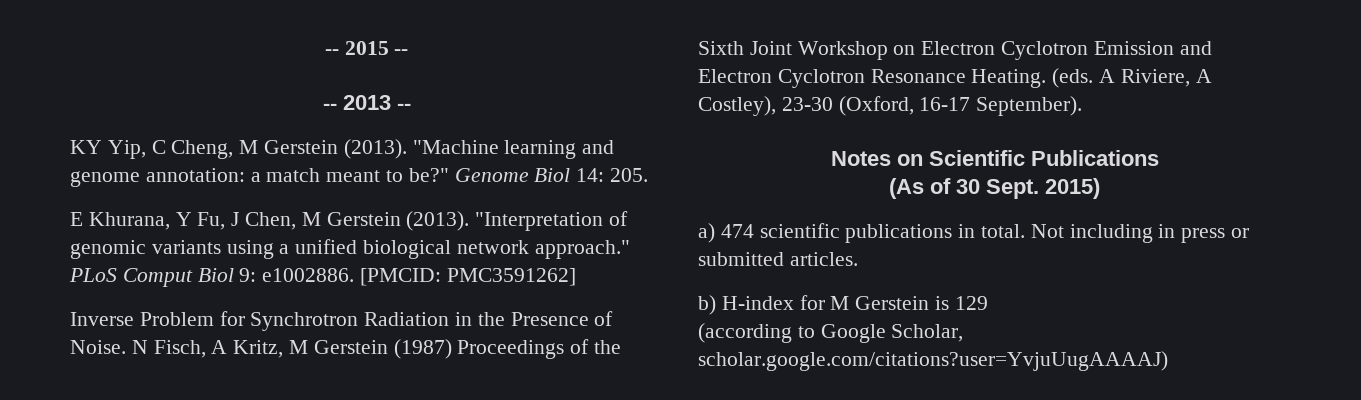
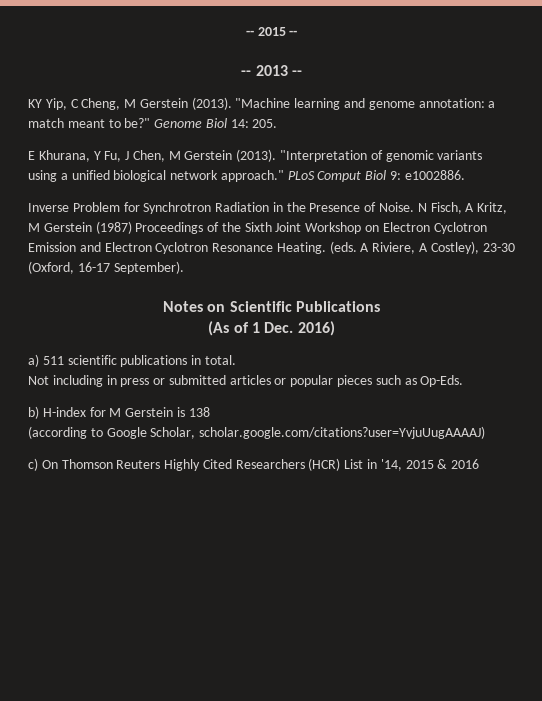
[360,268,576,286] [PMCID: PMC3591262] -> (465, 175) none
[956,178,1100,199] 30 Sept. 2015) -> [252,321,335,336] 1 Dec. 2016)
[720,224,754,238] 474 -> [42,356,64,365] 511
(1026, 231) none -> (236, 360) //
[789,252,858,266] articles. -> [229,375,464,387] articles or popular pieces such as Op-Eds.
[954,296,988,310] 129 -> [188,407,210,417] 138
(1168, 361) none -> [28,458,480,471] // c) On Thomson Reuters Highly Cited Researchers (HCR) List in '14, 2015 & 2016

